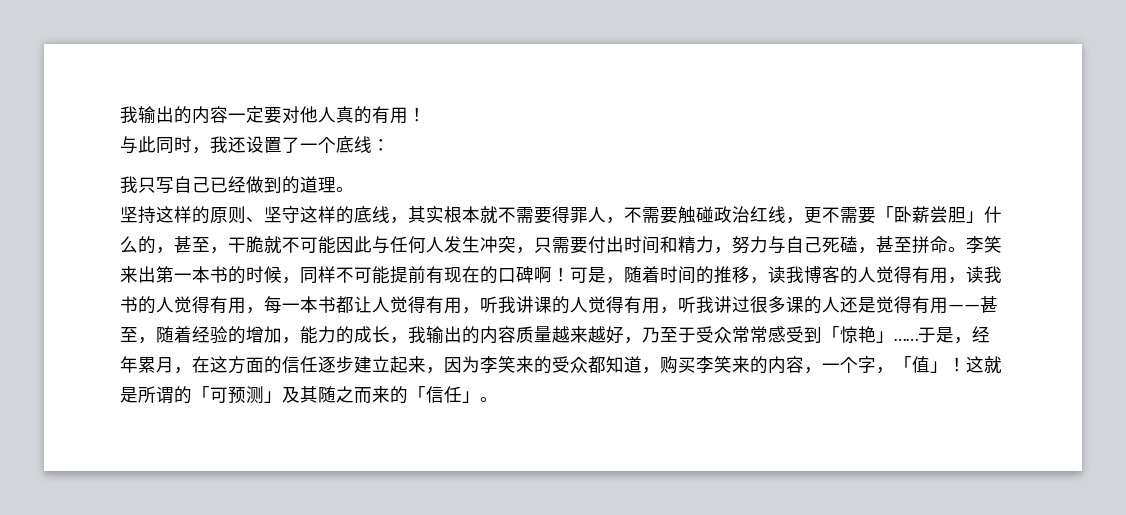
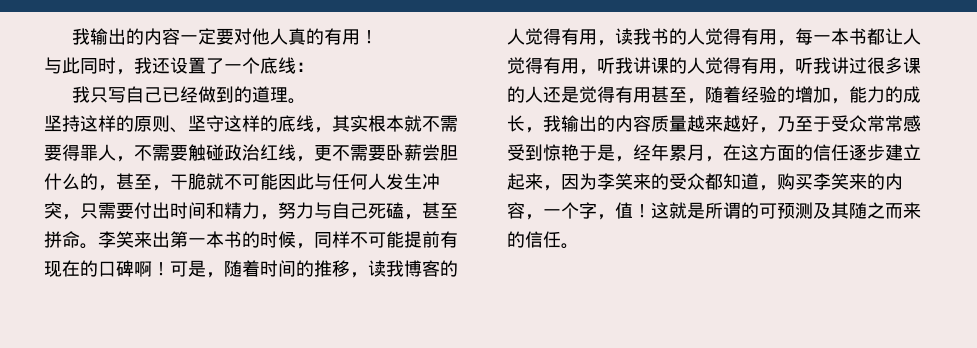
[876,206,894,221] 「 -> (386, 152) none
[966,211,984,223] 」 -> (458, 152) none
[948,304,980,311] —— -> (651, 95) none
[822,326,918,343] 「惊艳」…… -> [543,144,579,161] 惊艳
[894,356,948,373] 「值」 -> [615,202,633,219] 值
[192,386,282,404] 「可预测」 -> [759,202,813,219] 可预测
[408,386,480,403] 「信任」 -> [525,231,561,248] 信任

